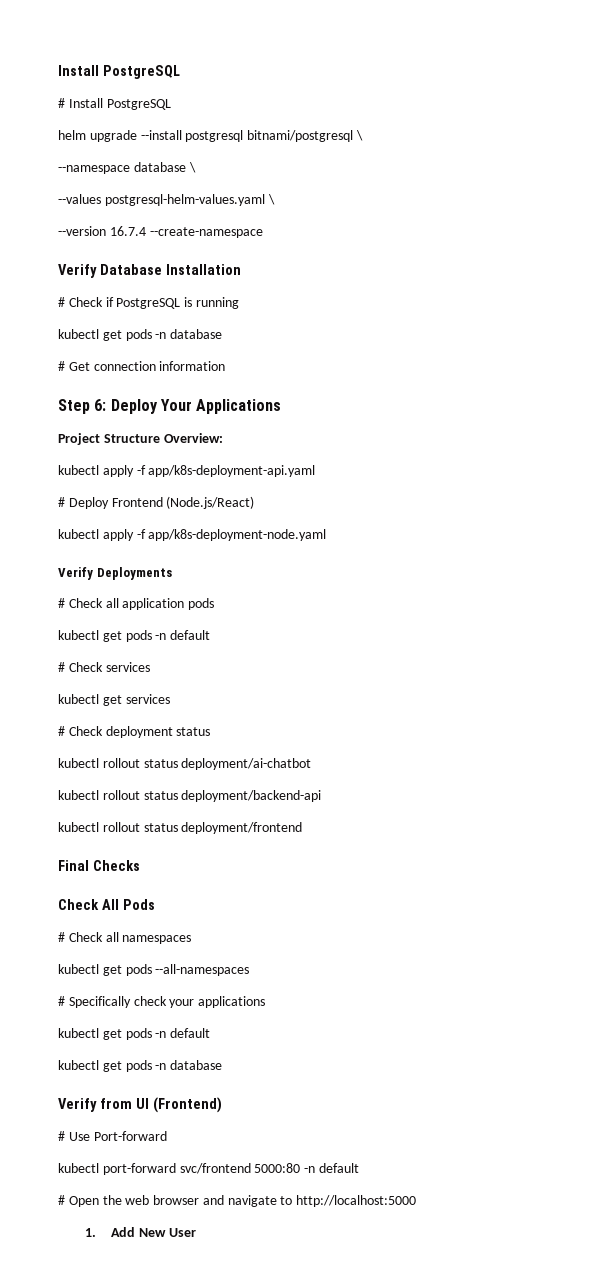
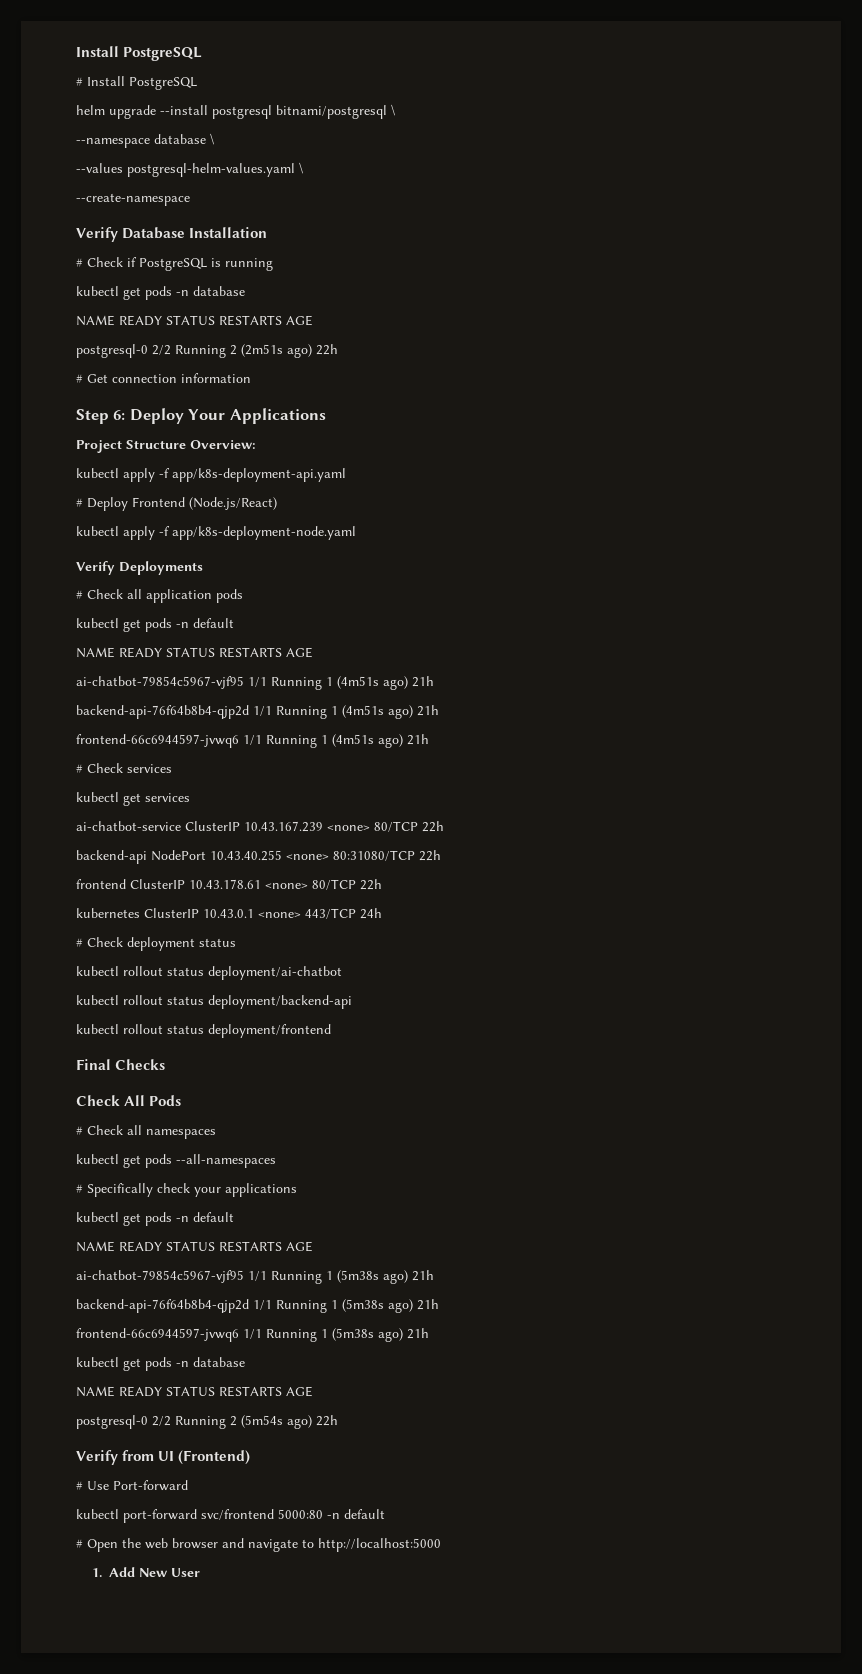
[58,226,146,236] --version 16.7.4 -> (304, 168) none
(223, 334) none -> [76,315,313,326] [76,344,338,358] // NAME READY STATUS RESTARTS AGE // postgresql-0 2/2 Running 2 (2m51s ago) 22h
(211, 635) none -> [76,647,313,658] [76,676,434,690] [76,705,439,719] [76,734,429,748] // NAME READY STATUS RESTARTS AGE // ai-chatbot-79854c5967-vjf95 1/1 Running 1 (4m51s ago) 21h // backend-api-76f64b8b4-qjp2d 1/1 Running 1 (4m51s ago) 21h // frontend-66c6944597-jvwq6 1/1 Running 1 (4m51s ago) 21h
(170, 699) none -> [76,821,444,832] [76,850,441,864] [76,879,382,890] [76,908,382,919] // ai-chatbot-service ClusterIP 10.43.167.239 <none> 80/TCP 22h // backend-api NodePort 10.43.40.255 <none> 80:31080/TCP 22h // frontend ClusterIP 10.43.178.61 <none> 80/TCP 22h // kubernetes ClusterIP 10.43.0.1 <none> 443/TCP 24h
[58,1060,223,1072] // kubectl get pods -n database -> [76,1241,313,1252] [76,1270,434,1284] [76,1299,439,1313] [76,1328,429,1342] [76,1357,245,1371] [76,1386,313,1397] [76,1415,338,1429] // NAME READY STATUS RESTARTS AGE // ai-chatbot-79854c5967-vjf95 1/1 Running 1 (5m38s ago) 21h // backend-api-76f64b8b4-qjp2d 1/1 Running 1 (5m38s ago) 21h // frontend-66c6944597-jvwq6 1/1 Running 1 (5m38s ago) 21h // kubectl get pods -n database // NAME READY STATUS RESTARTS AGE // postgresql-0 2/2 Running 2 (5m54s ago) 22h

